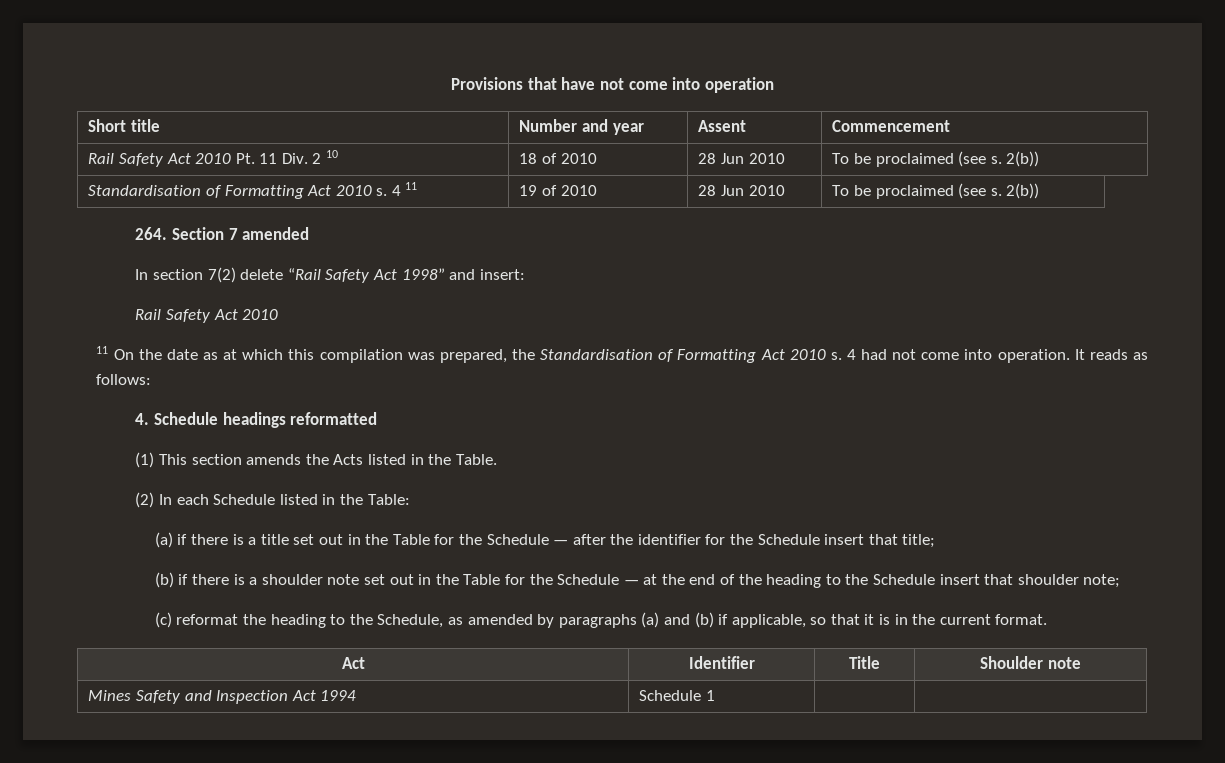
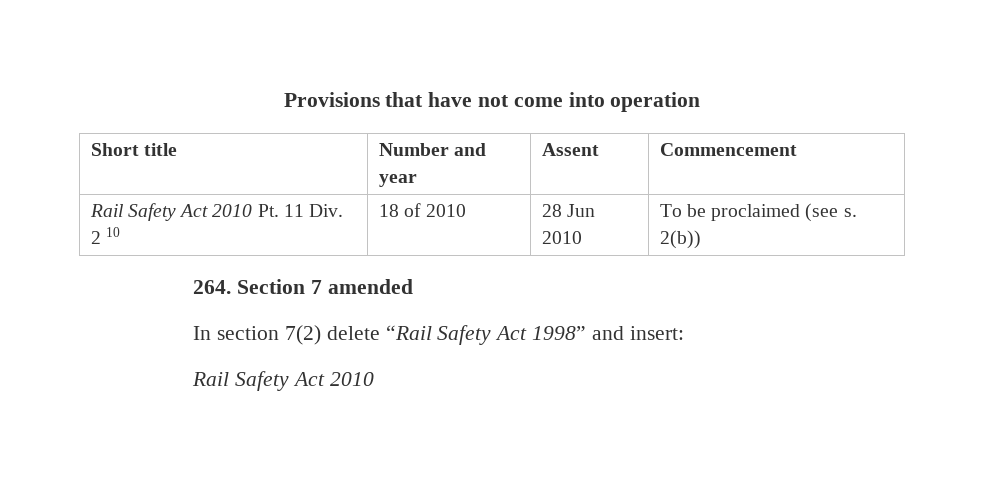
[88,182,418,199] [519,185,597,196] [698,185,785,196] [832,183,1040,199] // Standardisation of Formatting Act 2010 s. 4 11 | 19 of 2010 | 28 Jun 2010 | To be proclaimed (see s. 2(b)) -> (701, 239) none
[96,346,1148,363] [96,374,152,385] [135,412,378,428] [135,452,497,468] [135,492,410,508] [154,532,936,548] [154,572,1121,588] [154,612,1048,628] [341,657,365,669] [688,656,755,669] [849,656,880,669] [980,656,1081,669] [88,690,357,704] [639,690,715,701] // 11 On the date as at which this compilation was prepared, the Standardisation of Formatting Act 2010 s. 4 had not come into operation. It reads as follows: // 4. Schedule headings reformatted // (1) This section amends the Acts listed in the Table. // (2) In each Schedule listed in the Table: // (a) if there is a title set out in the Table for the Schedule — after the identifier for the Schedule insert that title; // (b) if there is a shoulder note set out in the Table for the Schedule — at the end of the heading to the Schedule insert that shoulder note; // (c) reformat the heading to the Schedule, as amended by paragraphs (a) and (b) if applicable, so that it is in the current format. // Act | Identifier | Title | Shoulder note // Mines Safety and Inspection Act 1994 | Schedule 1 | | -> (374, 379) none

